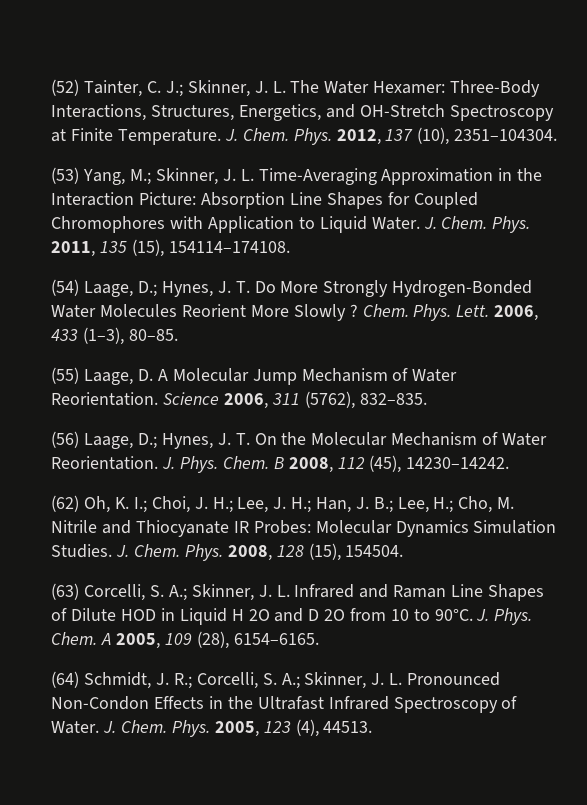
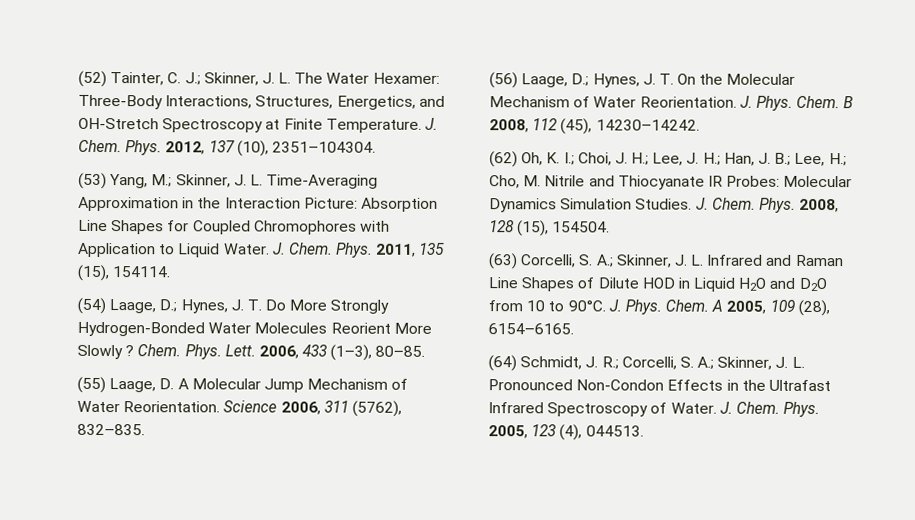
[168,241,290,253] 154114–174108. -> [112,266,171,278] 154114.
[231,608,346,622] H 2O and D 2O -> [738,277,827,292] H2O and D2O
[323,721,373,733] 44513. -> [585,425,644,437] 044513.

